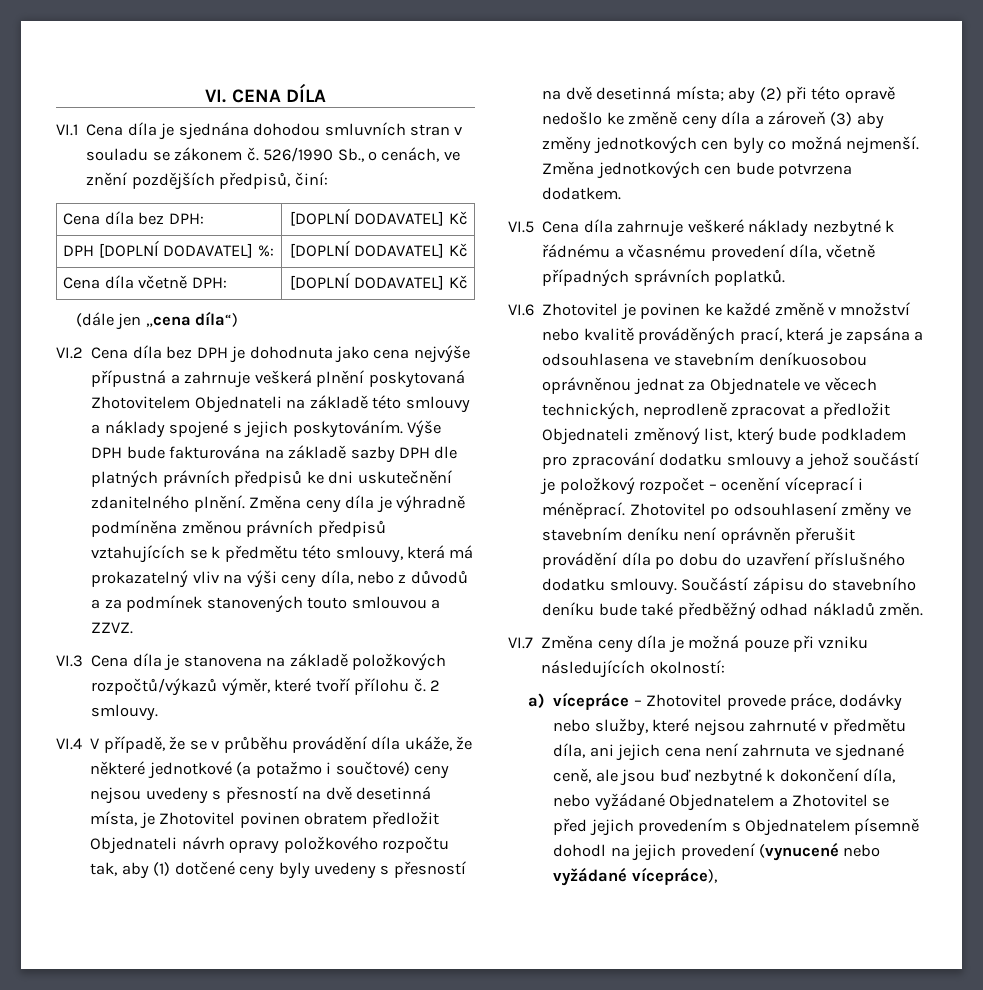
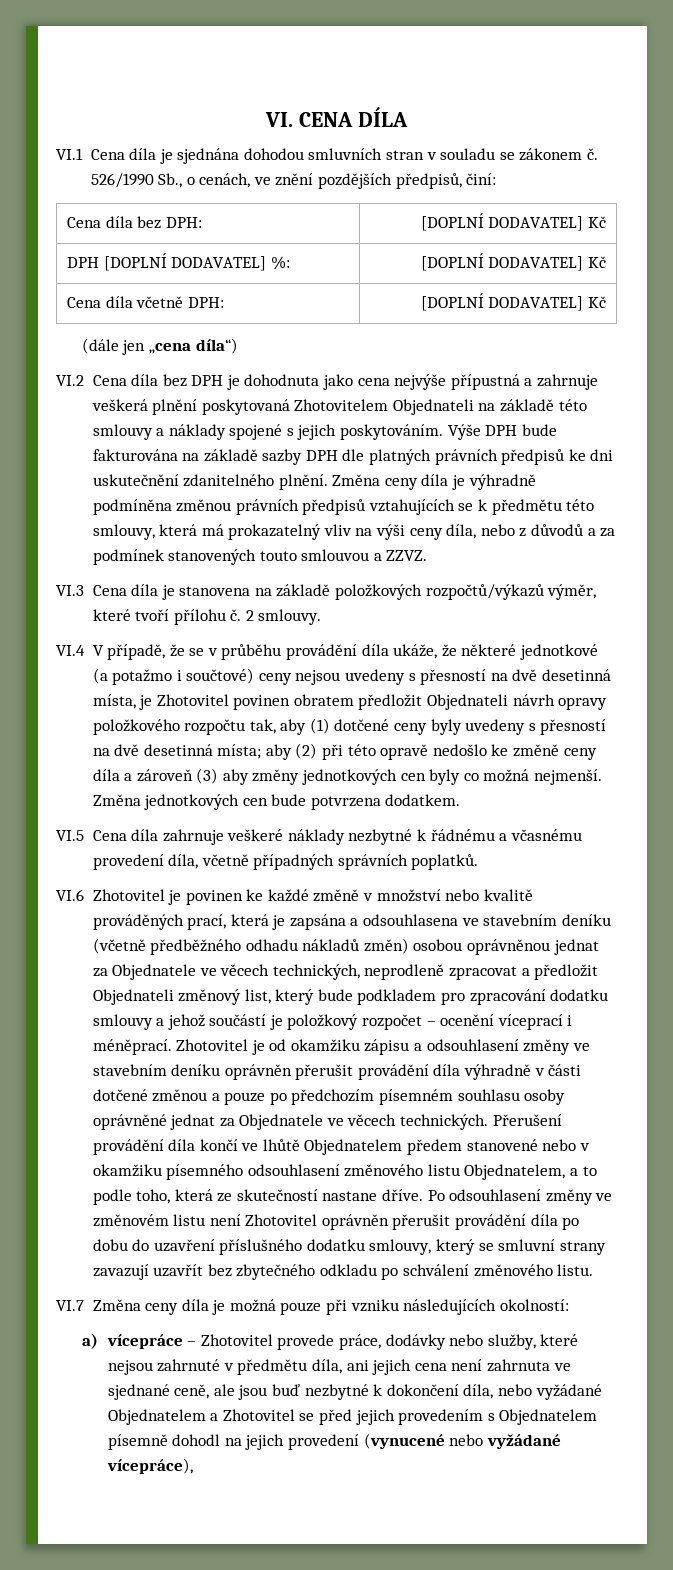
[758,352,867,366] deníkuosobou -> [561,914,611,926] [92,938,463,955] deníku (včetně předběžného odhadu nákladů změn) osobou
[710,506,730,519] po -> [251,1039,423,1055] je od okamžiku zápisu a
[683,527,717,541] není -> [224,1064,582,1080] [92,1089,566,1105] [92,1114,562,1130] [92,1139,590,1155] [92,1164,597,1180] [92,1189,613,1205] [92,1214,318,1227] oprávněn přerušit provádění díla výhradně v části dotčené změnou a pouze po předchozím písemném souhlasu osoby oprávněné jednat za Objednatele ve věcech technických. Přerušení provádění díla končí ve lhůtě Objednatelem předem stanovené nebo v okamžiku písemného odsouhlasení změnového listu Objednatelem, a to podle toho, která ze skutečností nastane dříve. Po odsouhlasení změny ve změnovém listu není Zhotovitel
[609,577,916,595] [542,602,923,620] smlouvy. Součástí zápisu do stavebního deníku bude také předběžný odhad nákladů změn. -> [369,1239,606,1255] [92,1264,594,1280] smlouvy, který se smluvní strany zavazují uzavřít bez zbytečného odkladu po schválení změnového listu.

